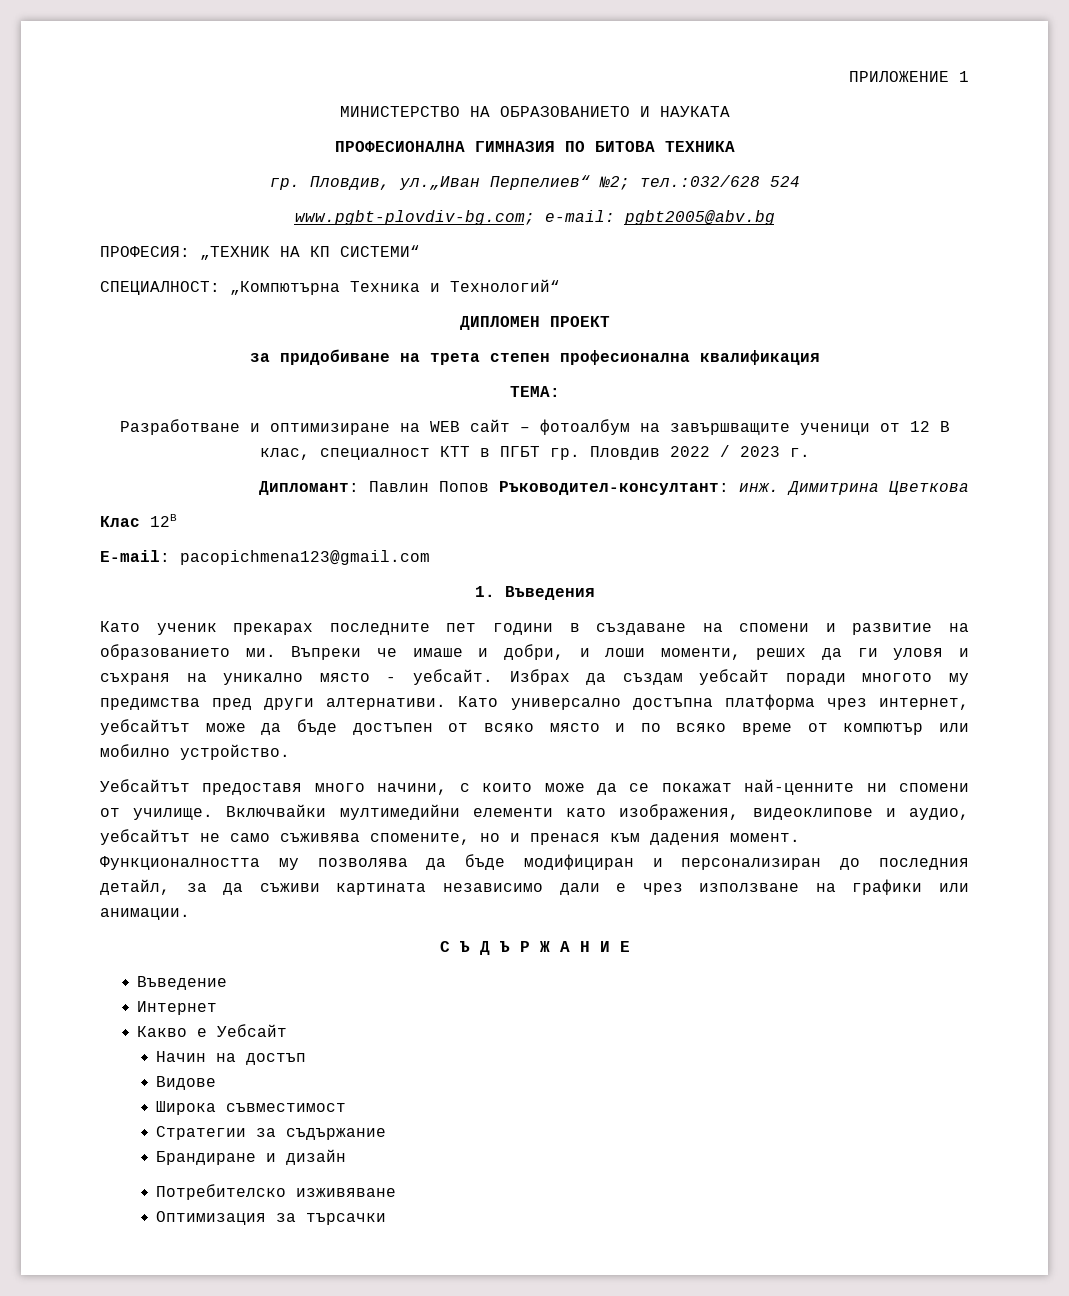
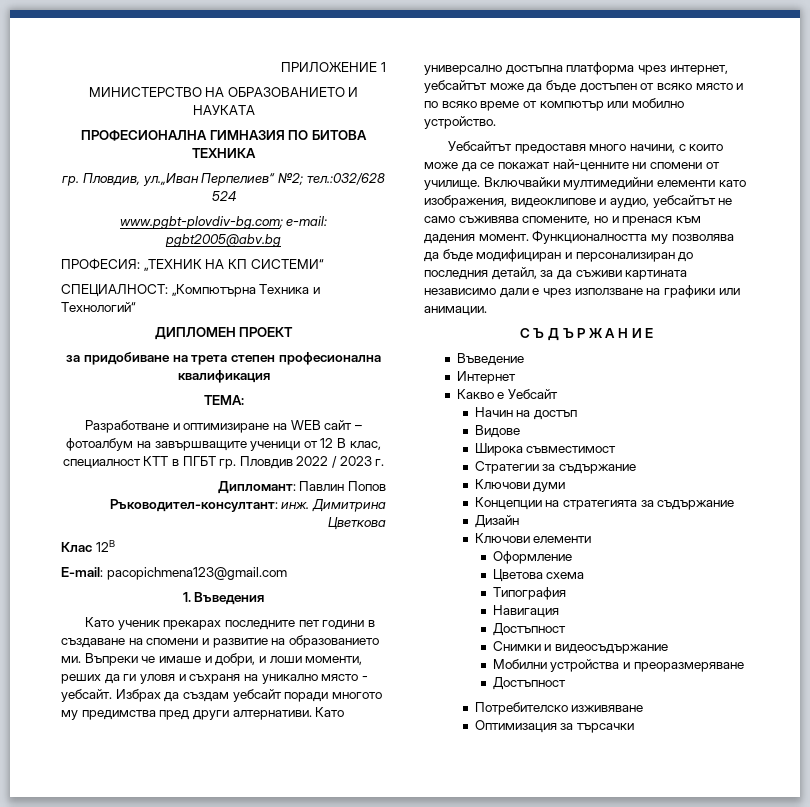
[156,1149,347,1165] Брандиране и дизайн -> [474,479,566,492] [474,497,735,510] [474,515,519,528] [474,533,592,543] [492,551,572,564] [492,569,585,582] [492,587,566,600] [492,605,559,618] [492,623,566,636] [492,641,669,654] [492,659,744,672] [492,677,566,690] Ключови думи // Концепции на стратегията за съдържание // Дизайн // Ключови елементи // Оформление // Цветова схема // Типография // Навигация // Достъпност // Снимки и видеосъдържание // Мобилни устройства и преоразмеряване // Достъпност

